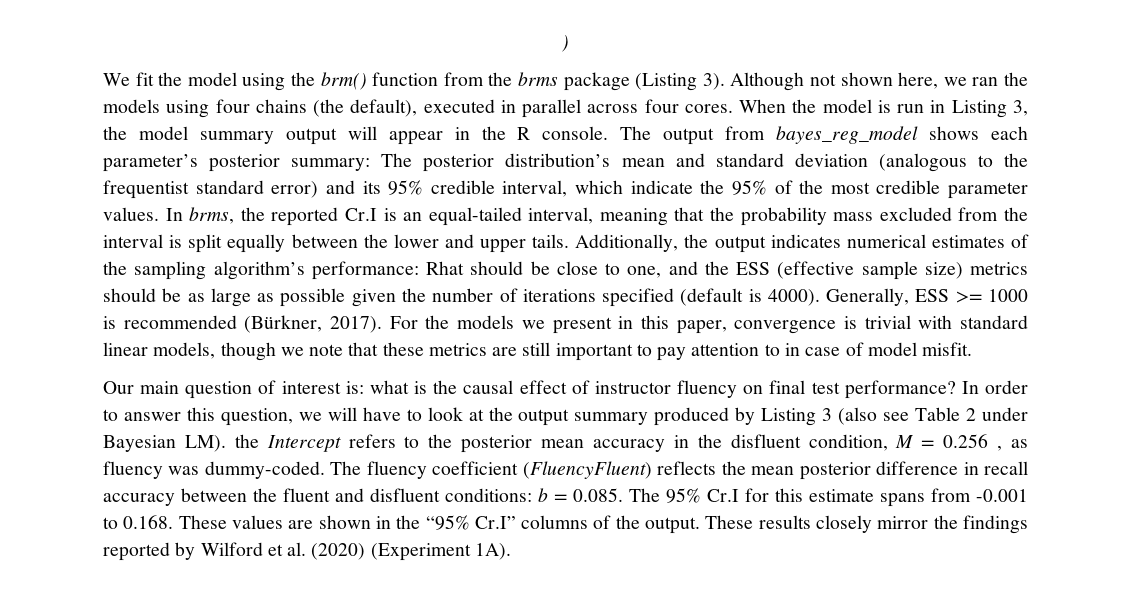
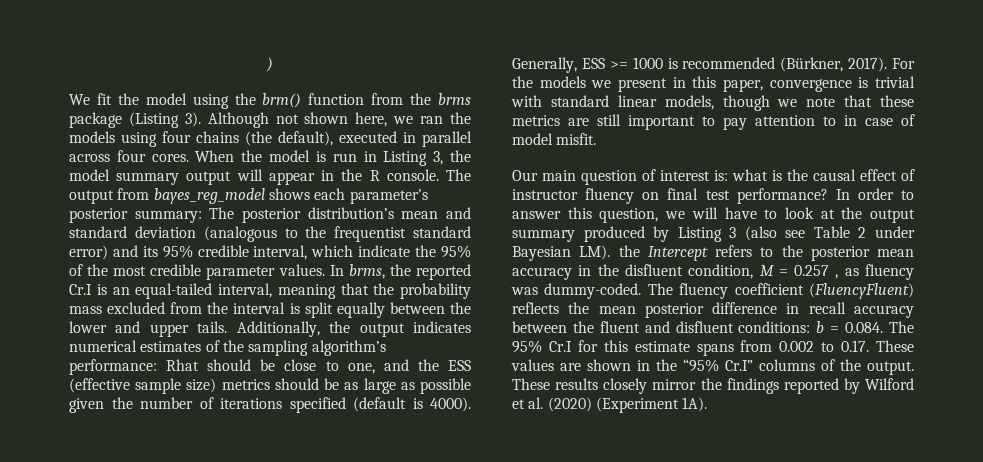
[943,434,989,448] 0.256 -> [794,265,830,276] 0.257
[573,488,623,502] 0.085. -> [845,322,884,333] 0.084.
[976,489,1028,502] [103,515,174,529] -0.001 to 0.168. -> [779,340,870,352] 0.002 to 0.17.

